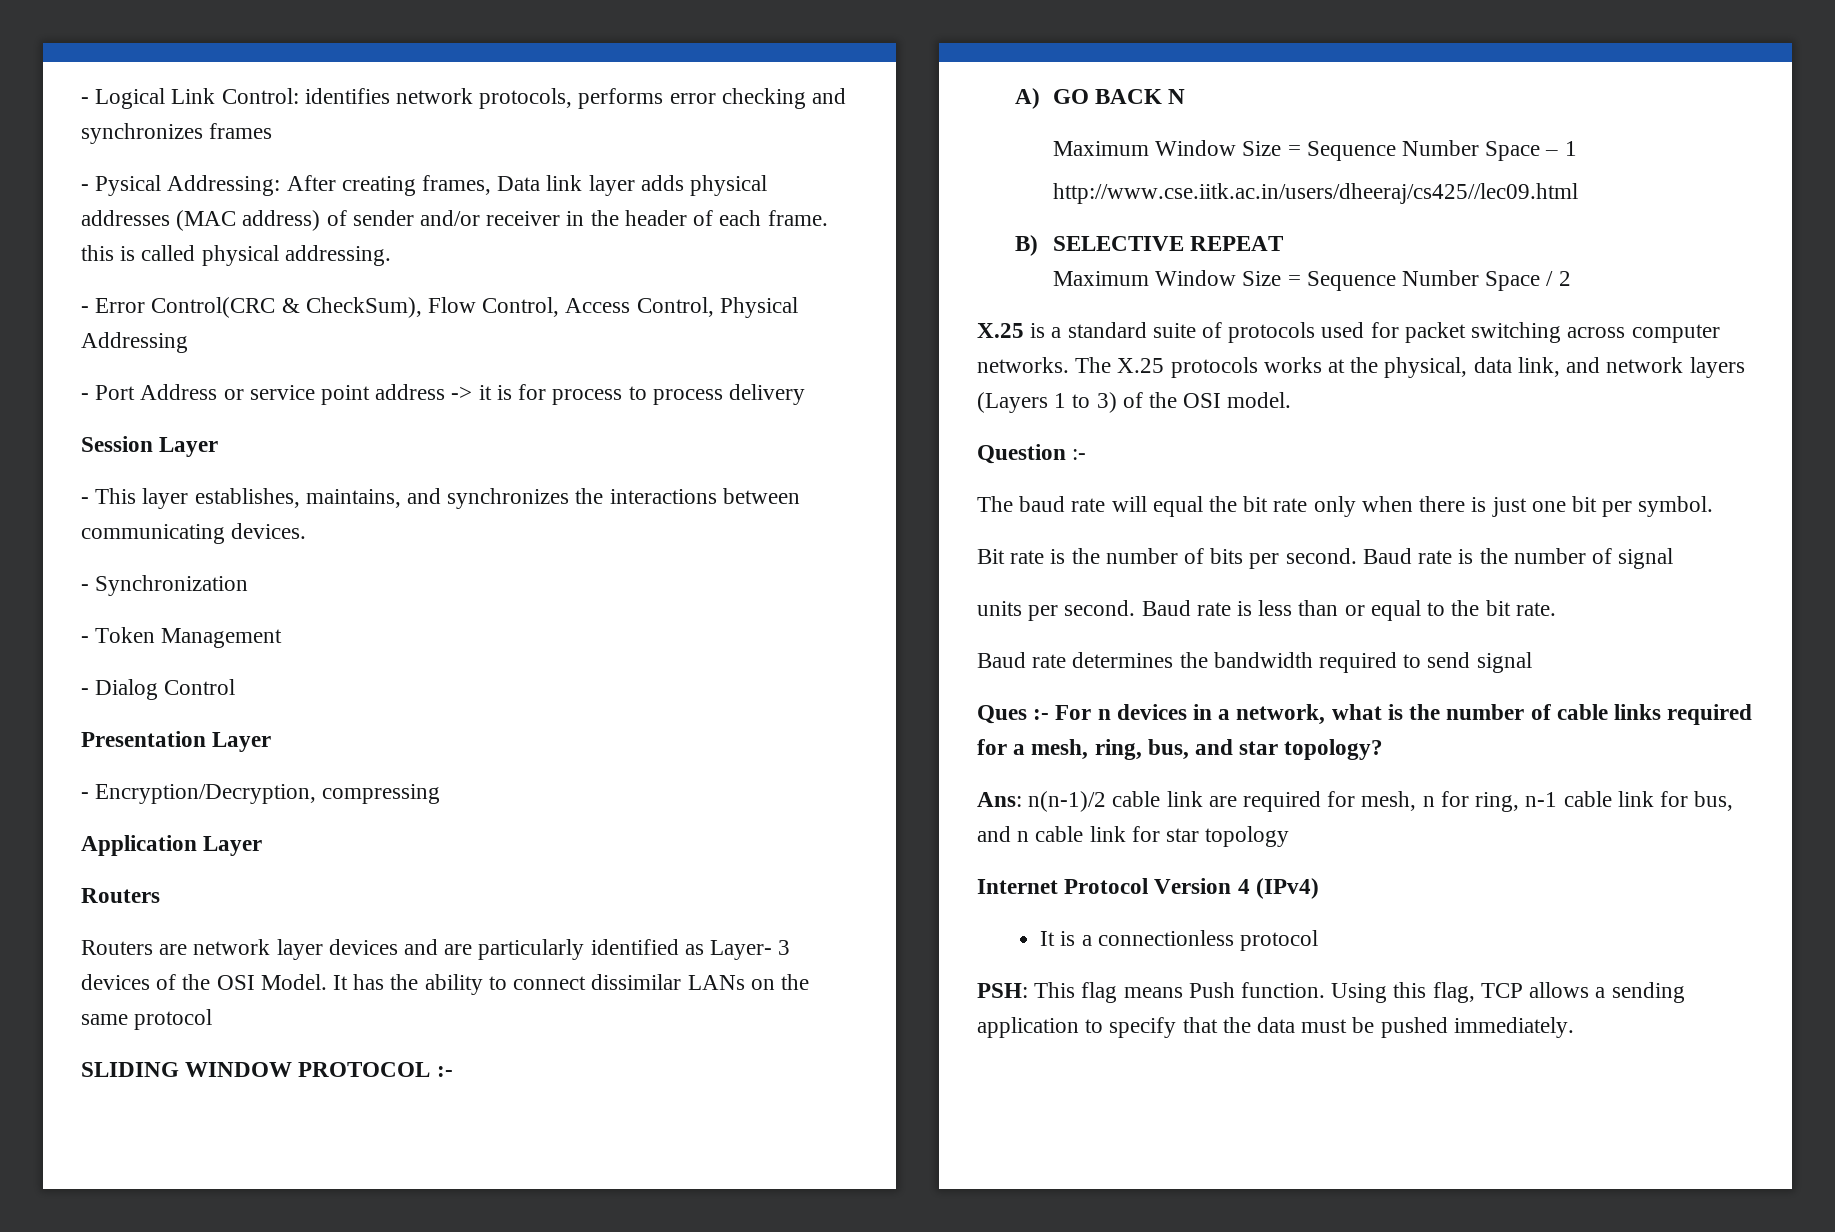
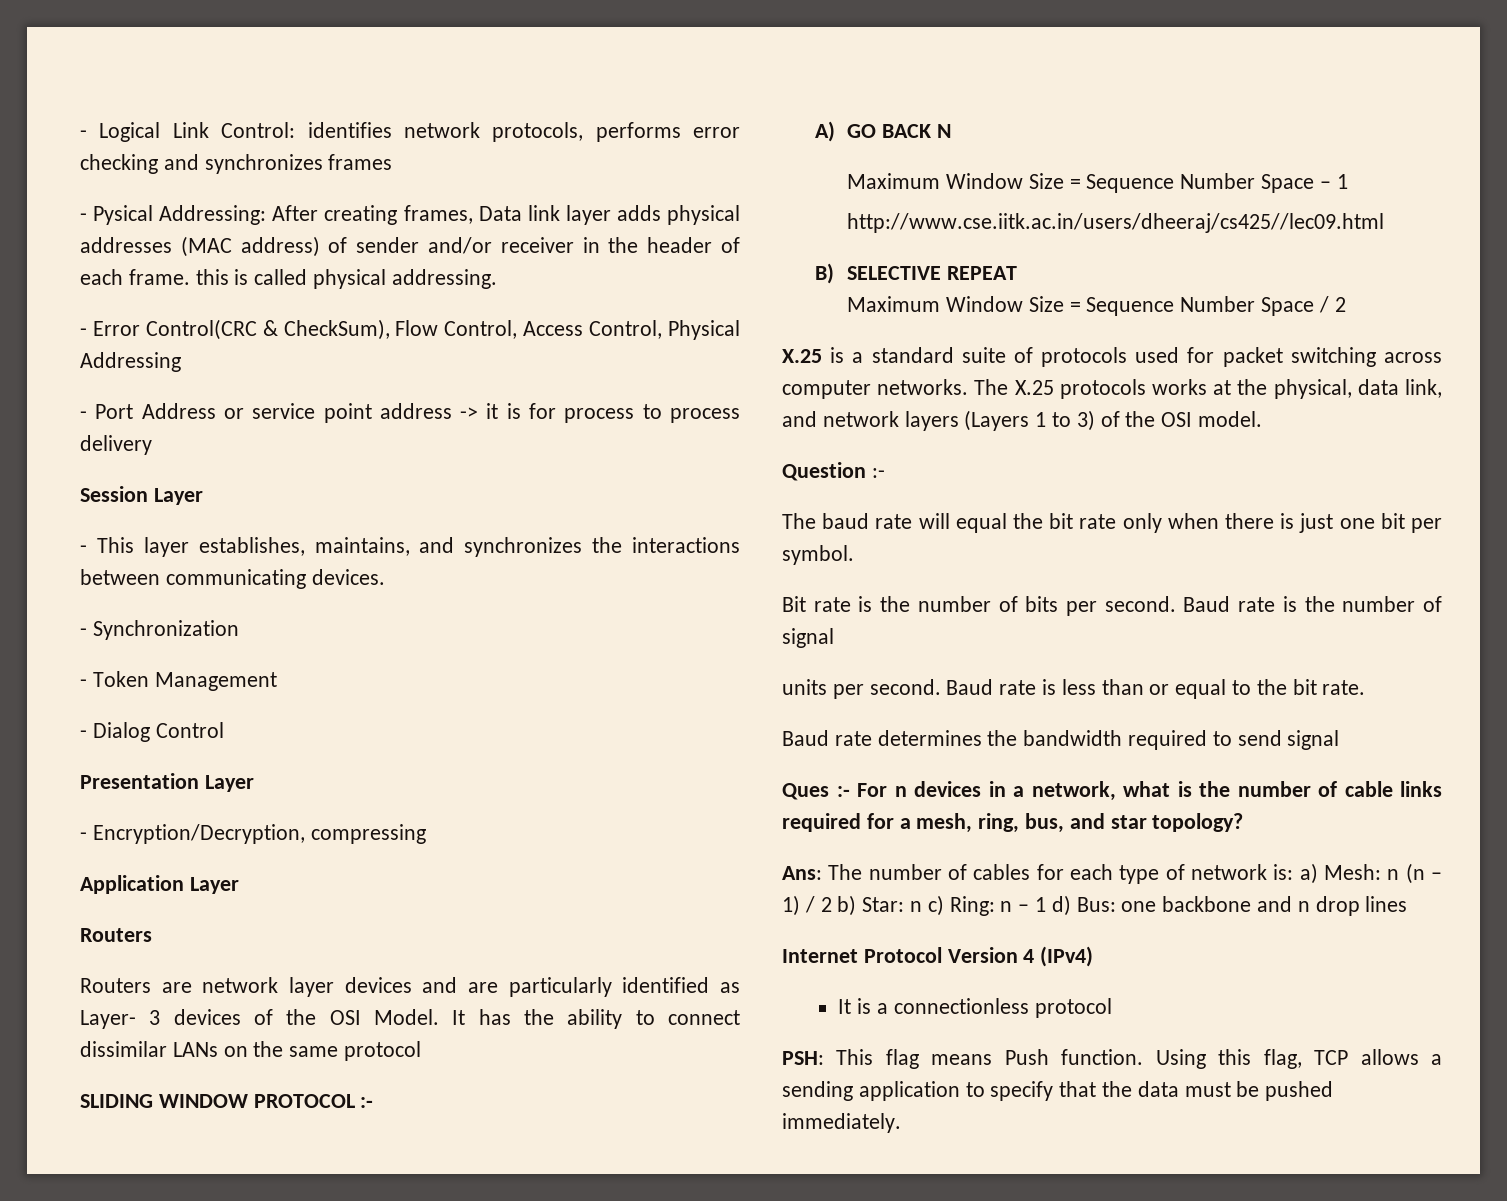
[1028,791,1734,812] [977,826,1290,847] n(n-1)/2 cable link are required for mesh, n for ring, n-1 cable link for bus, and n cable link for star topology -> [828,863,1442,884] [782,895,1408,916] The number of cables for each type of network is: a) Mesh: n (n – 1) / 2 b) Star: n c) Ring: n – 1 d) Bus: one backbone and n drop lines

